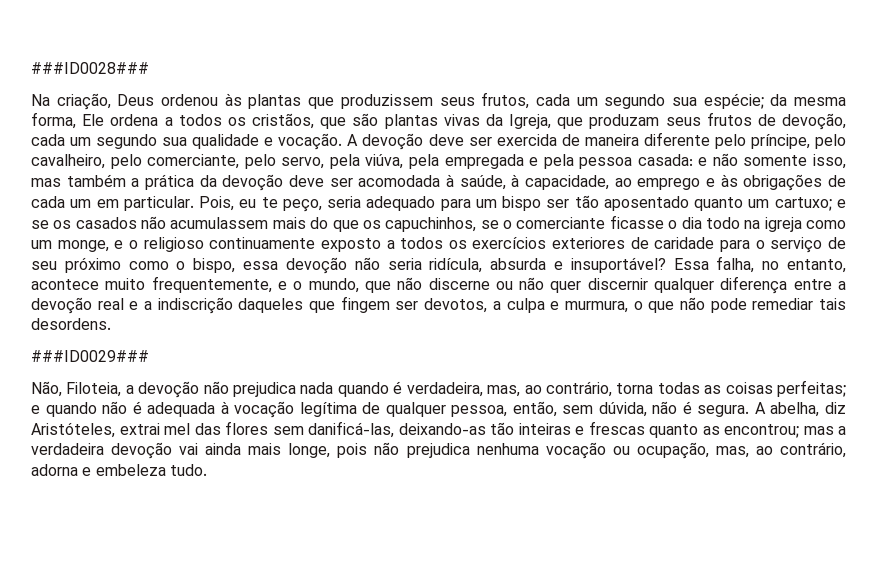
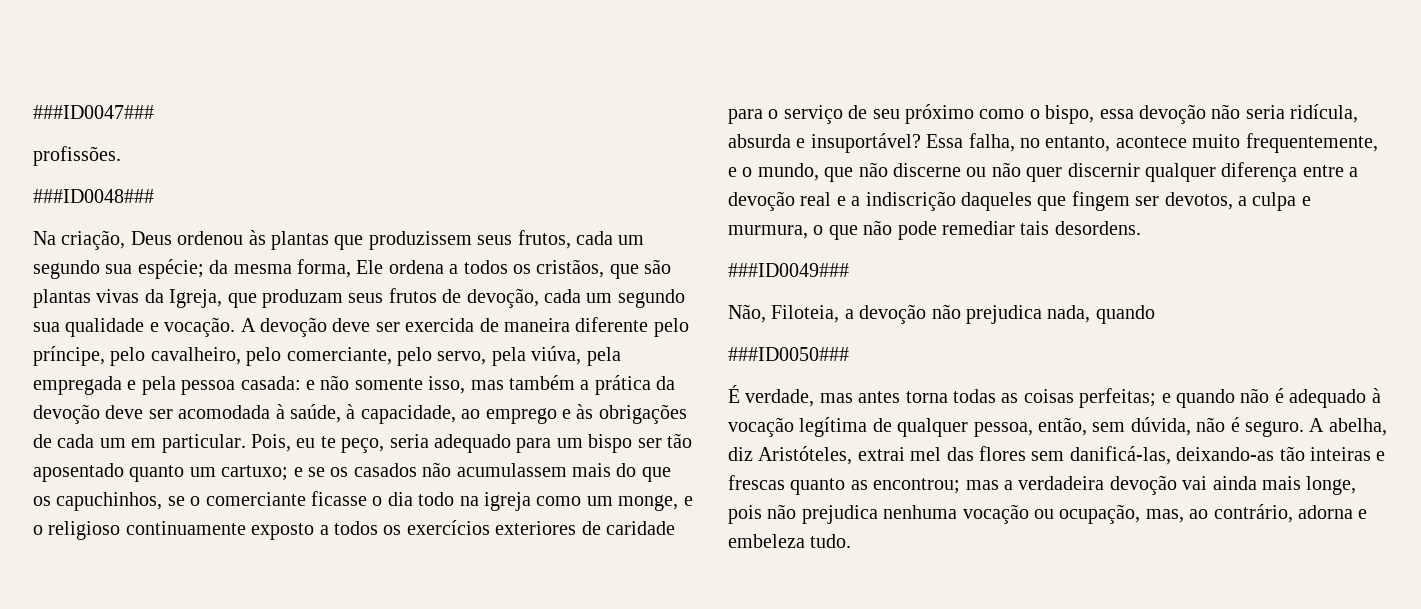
[31,62,149,74] ###ID0028### -> [33,105,154,119] [33,146,121,166] [33,189,154,203] ###ID0047### // profissões. // ###ID0048###
[31,350,149,362] ###ID0029### -> [728,263,849,277] ###ID0049###
[300,381,612,397] nada quando é verdadeira, mas, ao contrário, -> [1047,305,1155,324] [728,347,849,361] [728,385,901,407] nada, quando // ###ID0050### // É verdade, mas antes
[147,402,216,417] adequada -> [1289,389,1367,408] adequado
[697,405,750,417] segura. -> [1245,421,1304,437] seguro.

